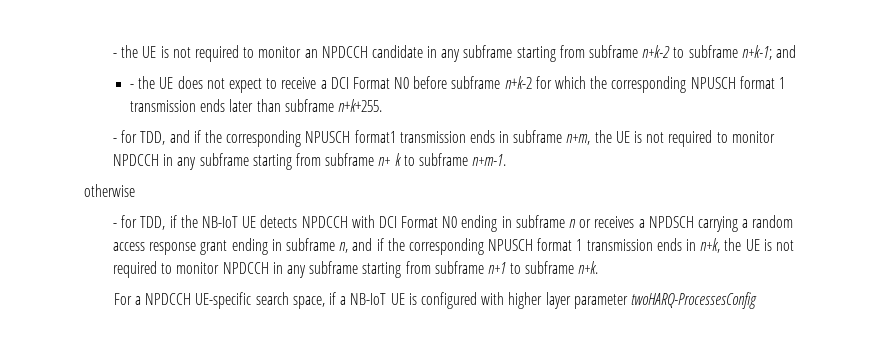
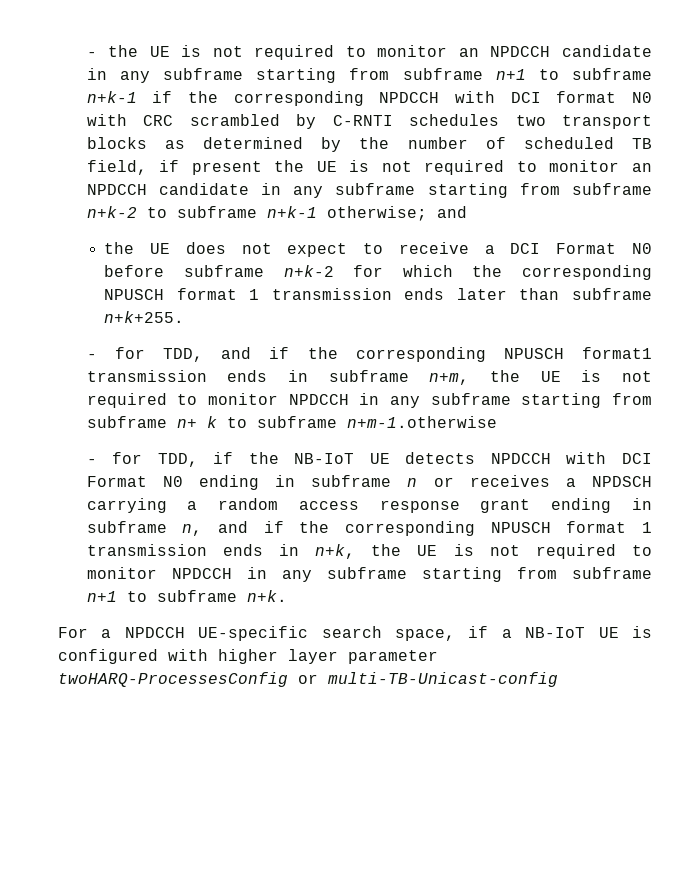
(638, 51) none -> [495,68,652,80] [86,91,652,106] [86,114,652,129] [86,137,652,152] [86,160,652,175] [86,183,653,198] n+1 to subframe n+k-1 if the corresponding NPDCCH with DCI format N0 with CRC scrambled by C-RNTI schedules two transport blocks as determined by the number of scheduled TB field, if present the UE is not required to monitor an NPDCCH candidate in any subframe starting from subframe
[741,45,772,60] n+k-1; -> [266,206,427,221] n+k-1 otherwise;
[130,84,135,89] - -> (467, 212) none
[472,154,507,166] [84,184,135,197] n+m-1. // otherwise -> [346,416,497,428] n+m-1.otherwise
(757, 300) none -> [298,672,558,687] or multi-TB-Unicast-config

